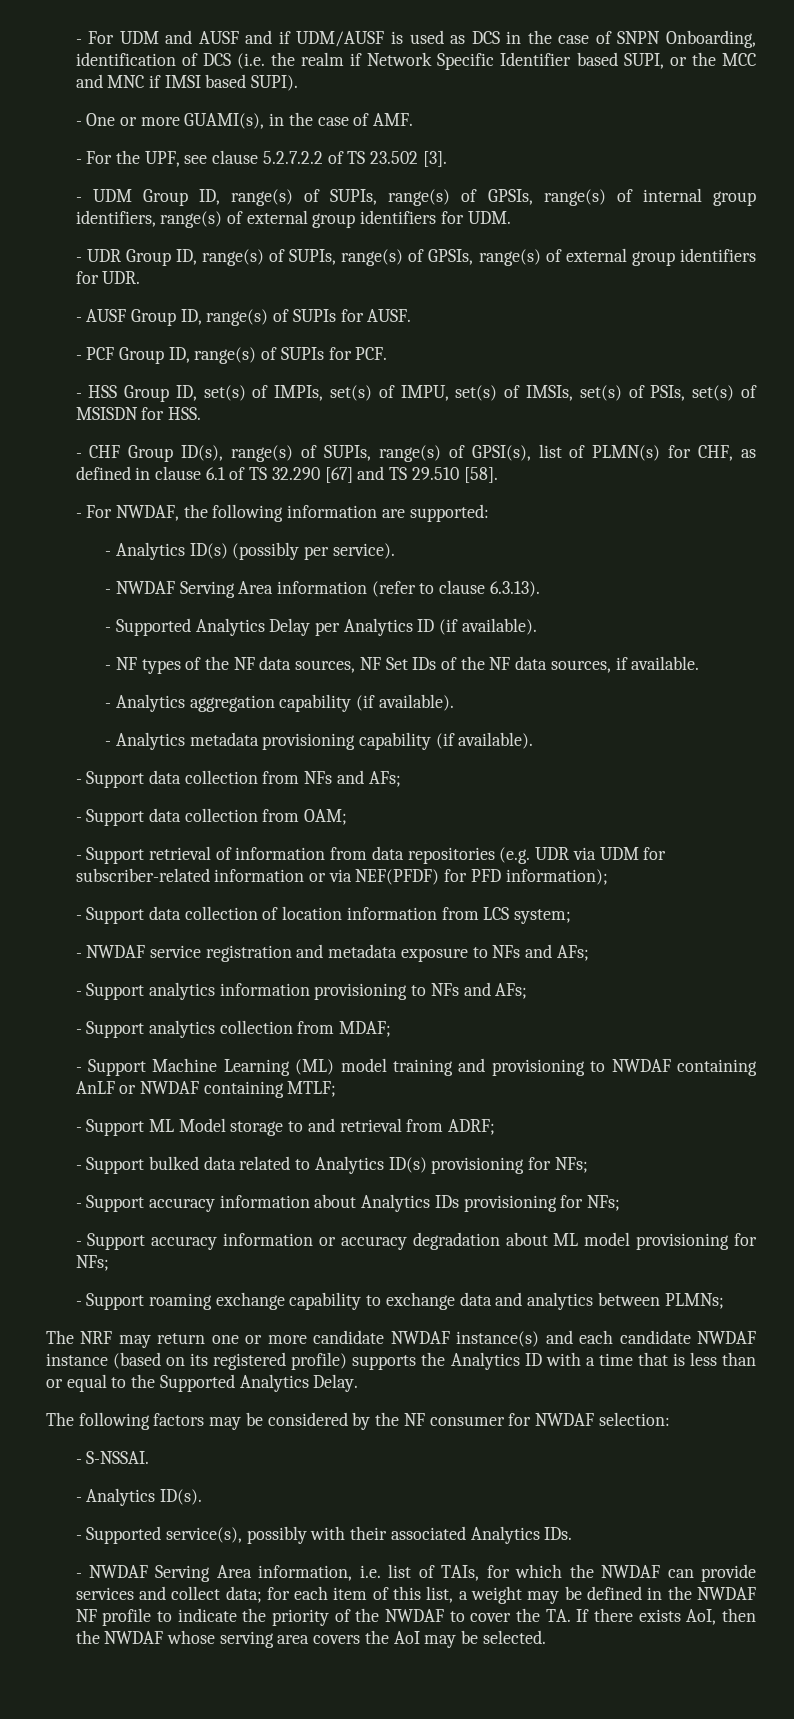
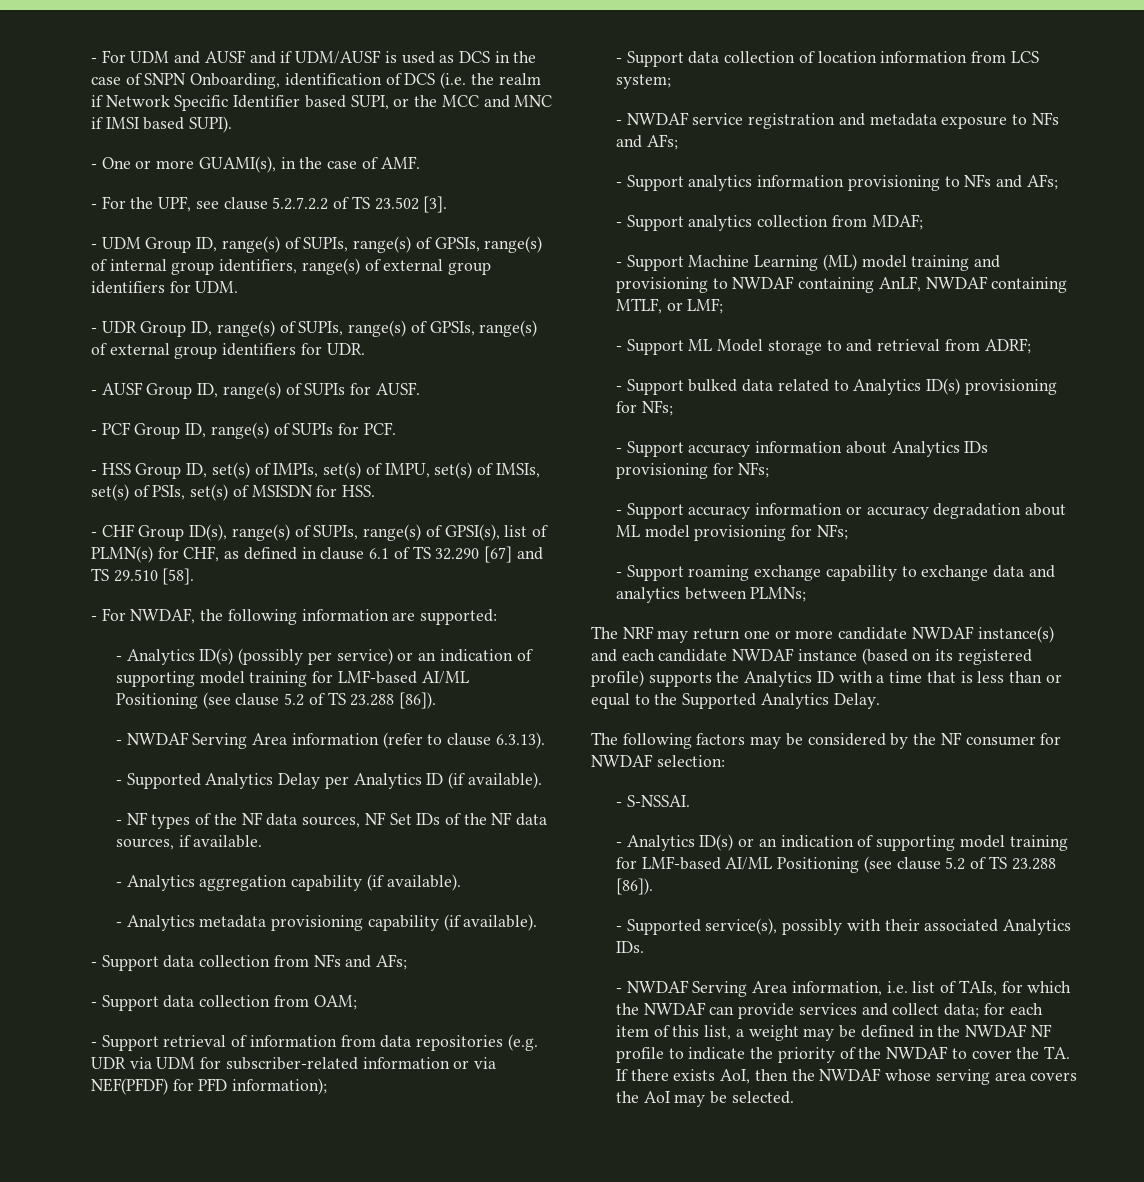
[332,543,395,559] service). -> [336,648,533,665] [115,670,469,687] [115,692,437,709] service) or an indication of supporting model training for LMF-based AI/ML Positioning (see clause 5.2 of TS 23.288 [86]).
[75,1081,337,1098] AnLF or NWDAF containing MTLF; -> [878,276,1068,293] [615,298,724,314] AnLF, NWDAF containing MTLF, or LMF;
[159,1489,202,1505] ID(s). -> [699,834,1068,851] [615,856,1056,873] [615,878,653,895] ID(s) or an indication of supporting model training for LMF-based AI/ML Positioning (see clause 5.2 of TS 23.288 [86]).

